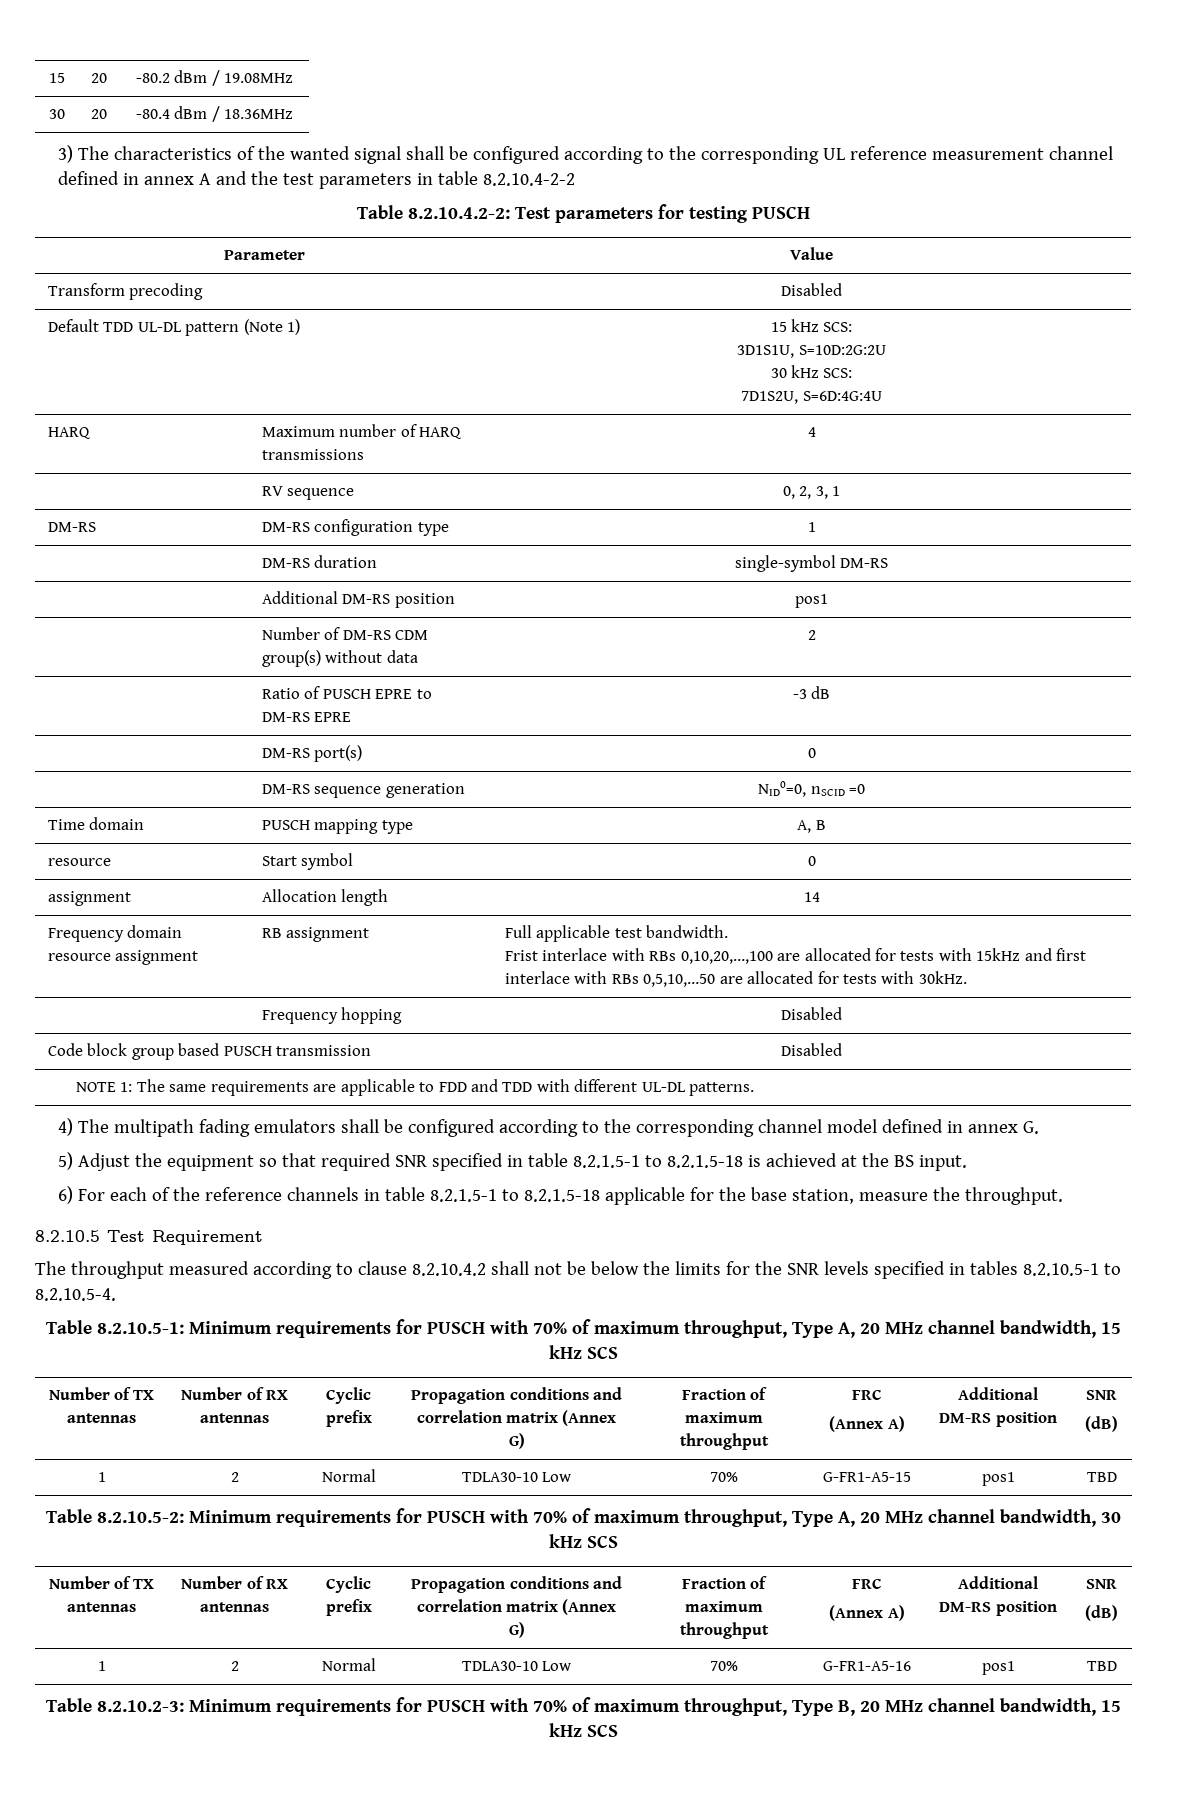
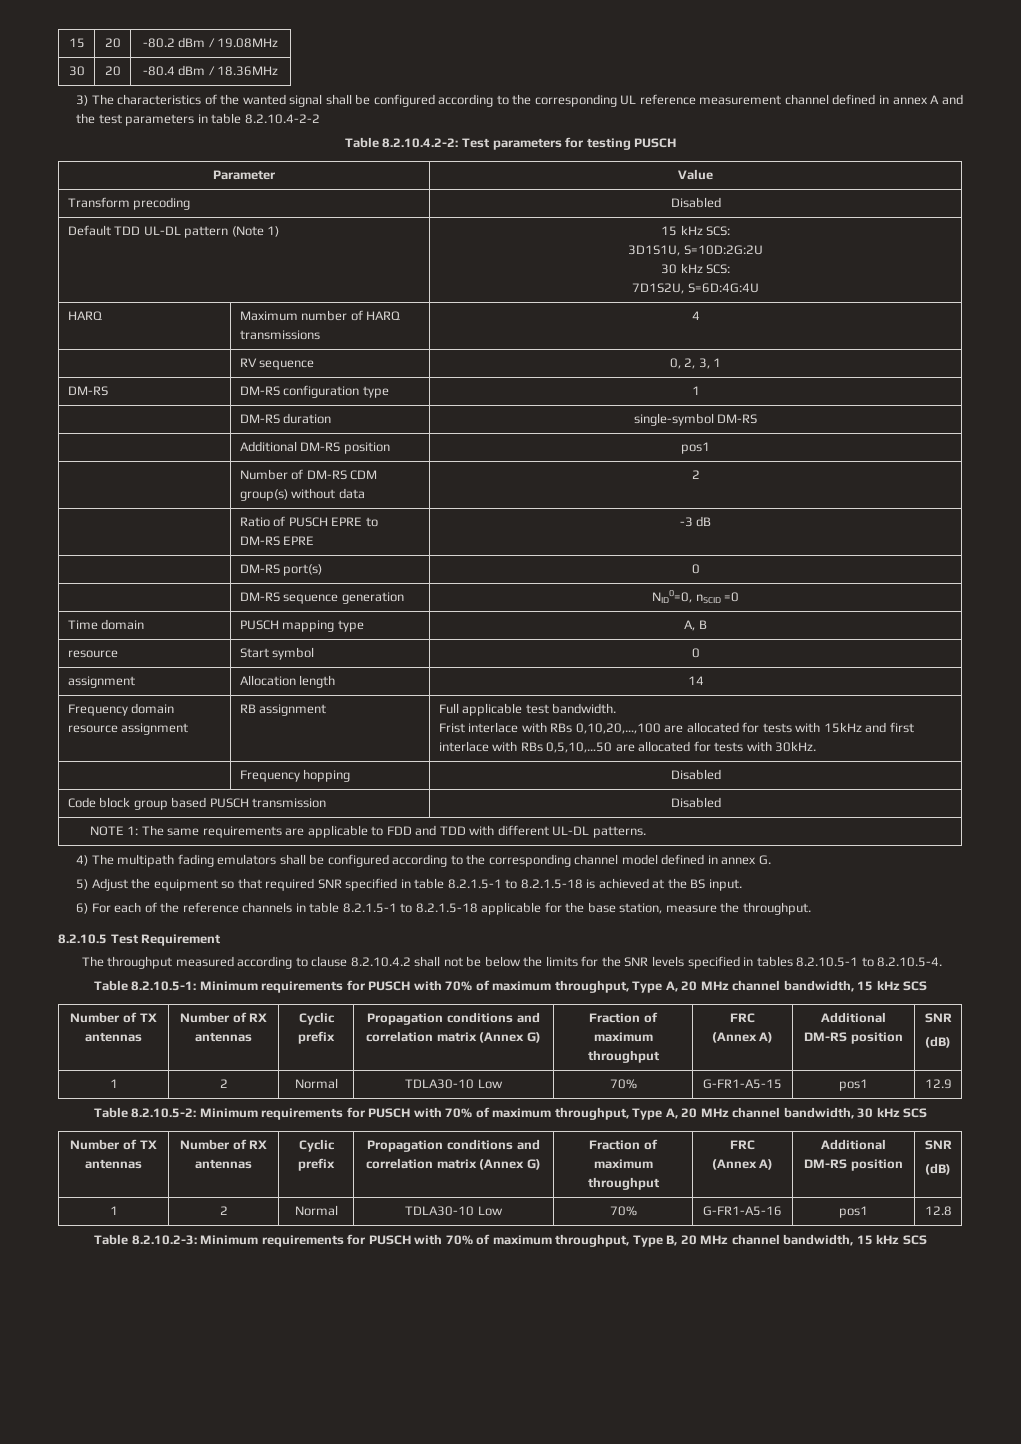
[1086,1472,1117,1482] TBD -> [924,1079,952,1089] 12.9
[1086,1661,1117,1671] TBD -> [924,1206,952,1216] 12.8

